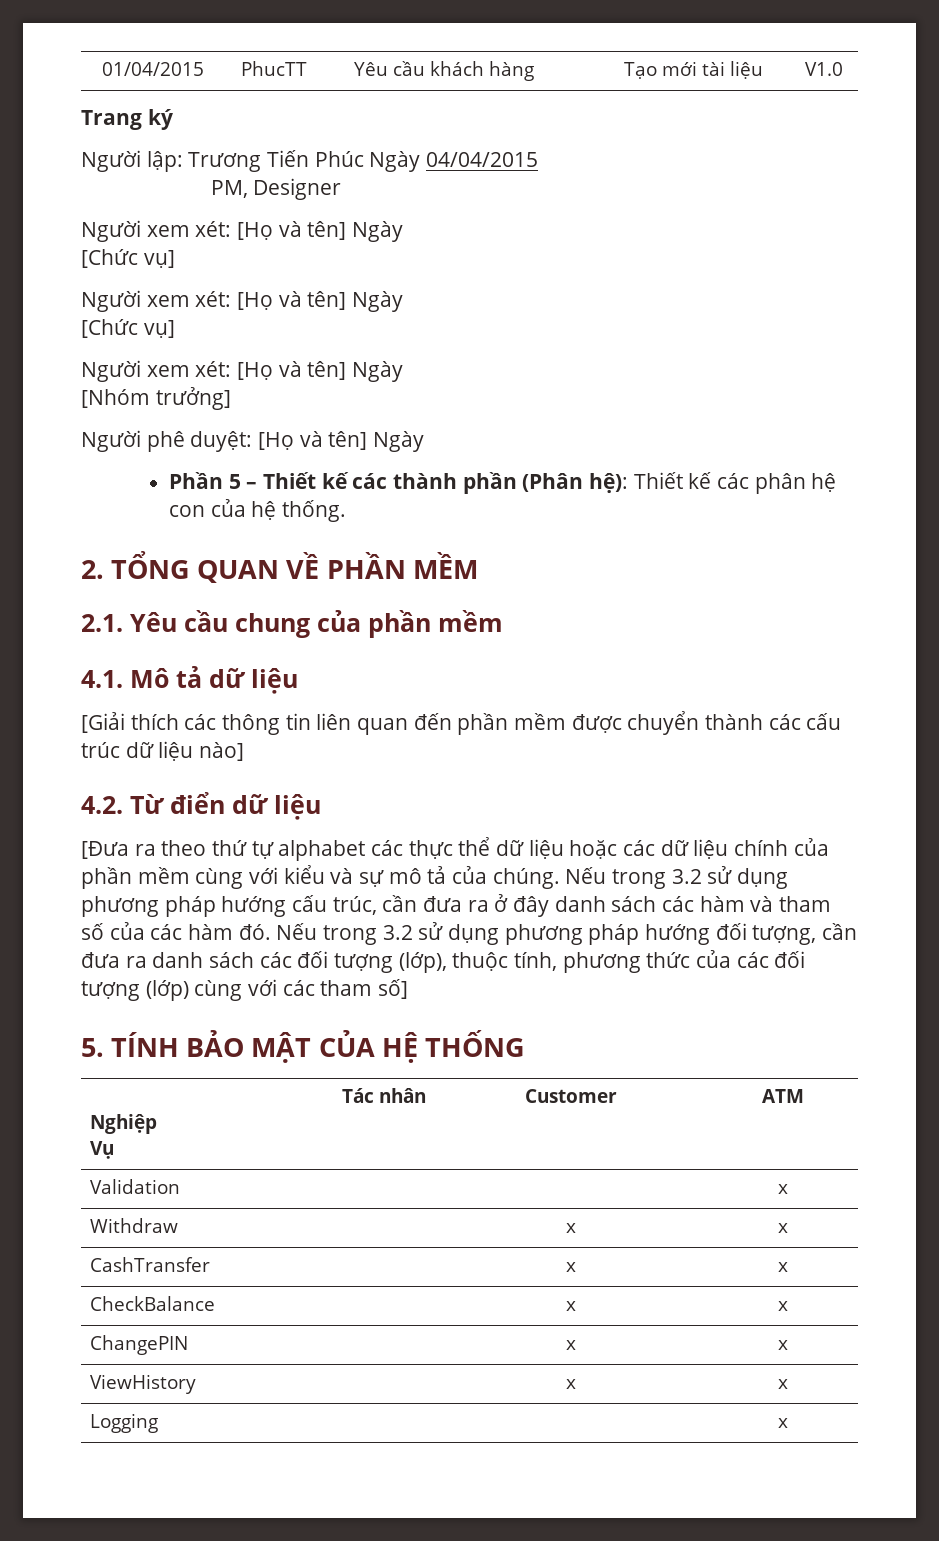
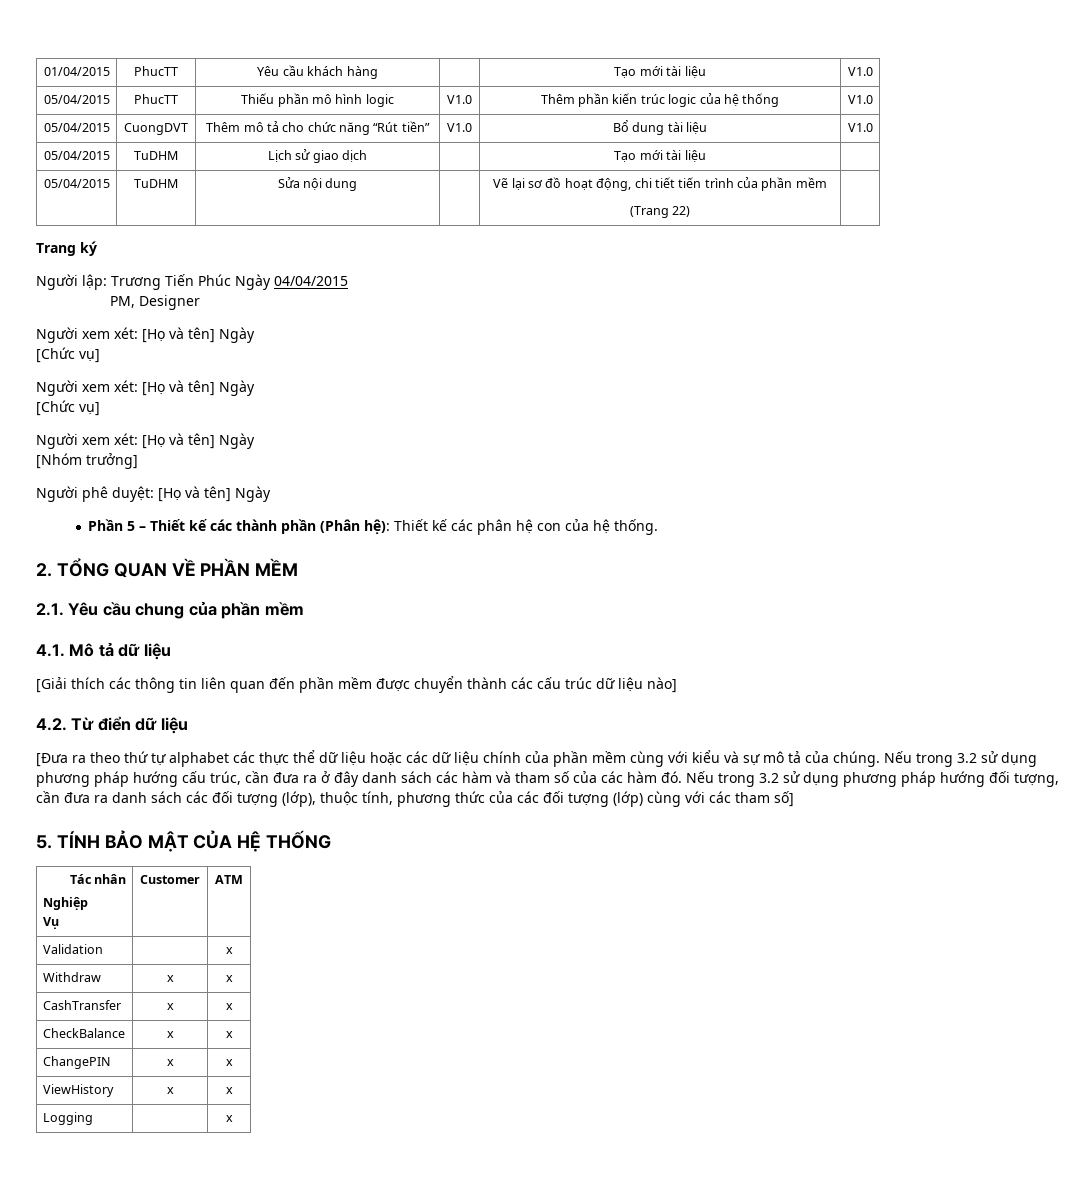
(843, 69) none -> [43,95,110,104] [134,94,178,104] [241,93,394,107] [447,95,472,104] [540,93,780,107] [847,95,873,104] [43,123,110,132] [124,123,188,135] [206,121,430,135] [447,123,472,132] [612,120,708,135] [847,123,873,132] [43,151,110,160] [134,151,178,160] [267,149,368,163] [614,150,706,162] [43,179,110,188] [134,179,178,188] [277,177,358,191] [493,177,827,191] [629,206,691,218] // 05/04/2015 | PhucTT | Thiếu phần mô hình logic | V1.0 | Thêm phần kiến trúc logic của hệ thống | V1.0 // 05/04/2015 | CuongDVT | Thêm mô tả cho chức năng “Rút tiền” | V1.0 | Bổ dung tài liệu | V1.0 // 05/04/2015 | TuDHM | Lịch sử giao dịch | | Tạo mới tài liệu | // 05/04/2015 | TuDHM | Sửa nội dung | | Vẽ lại sơ đồ hoạt động, chi tiết tiến trình của phần mềm // (Trang 22) |

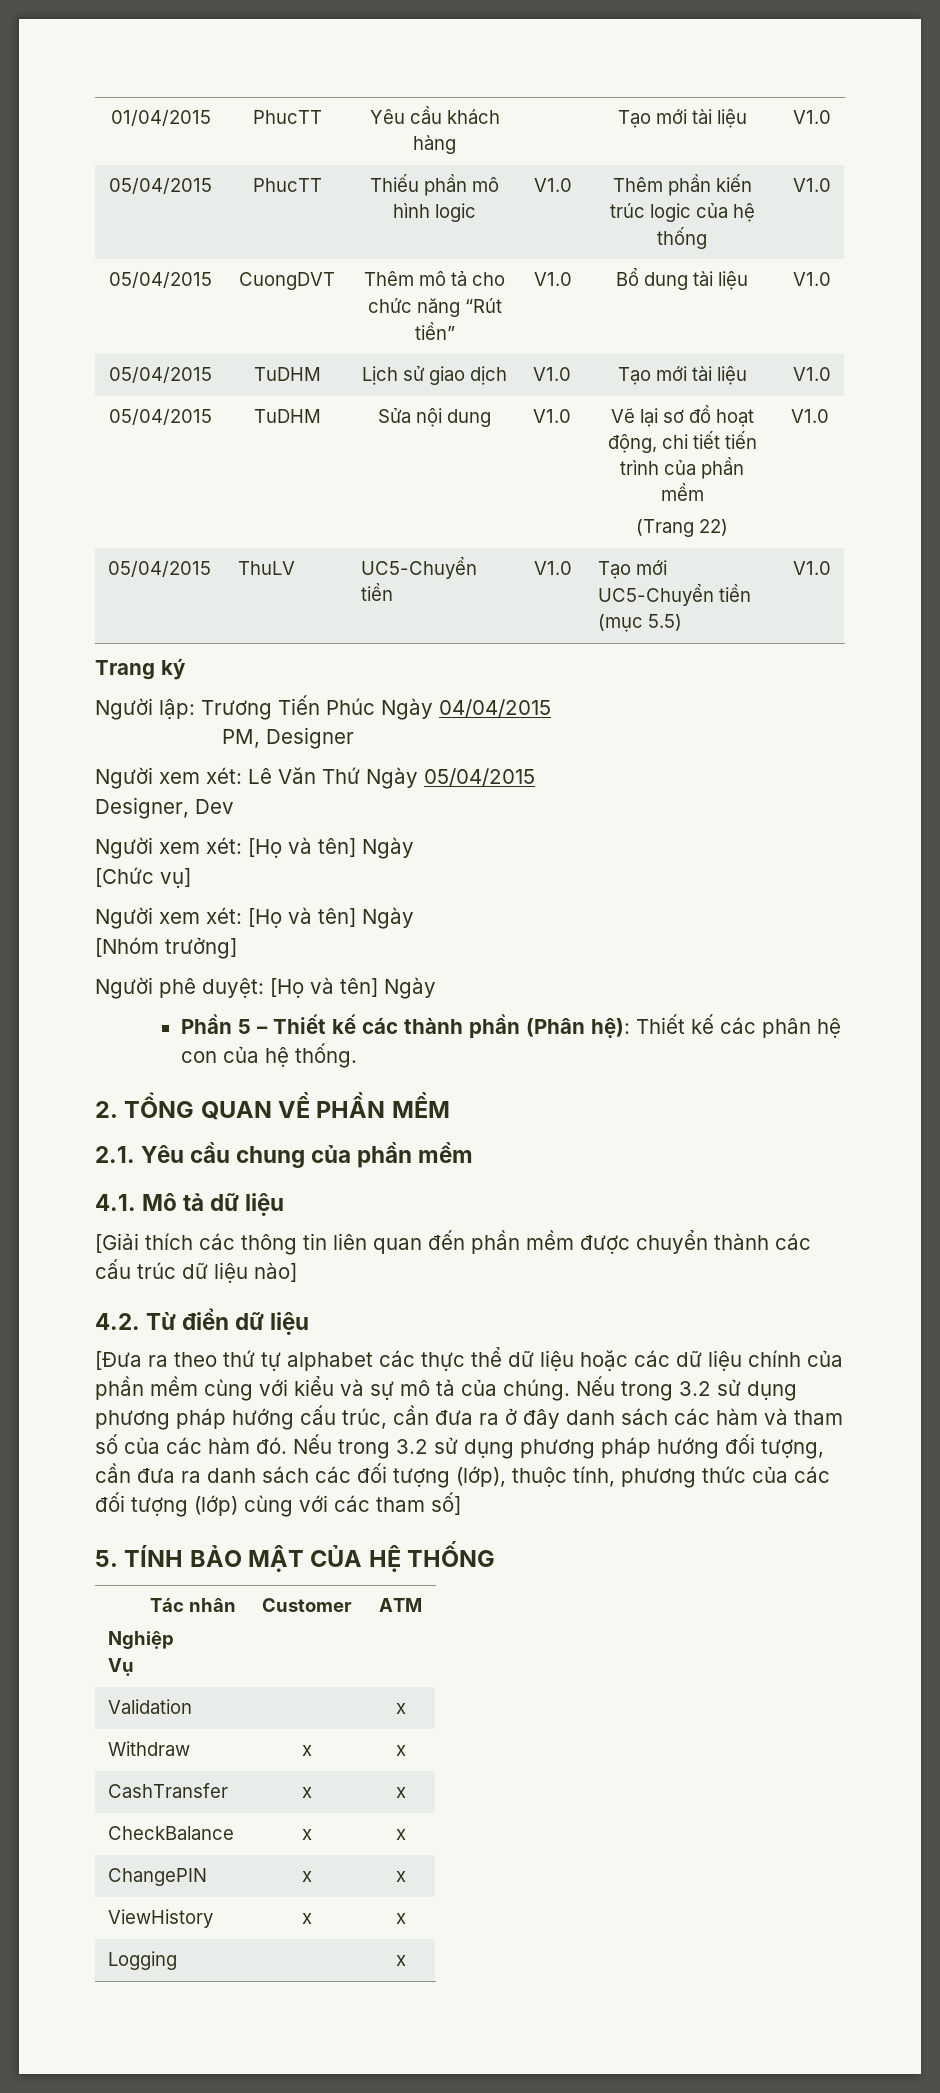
[614,150,706,162] | Tạo mới tài liệu | -> [533,367,572,381] [617,366,747,385] [792,367,831,381] V1.0 | Tạo mới tài liệu | V1.0
(358, 184) none -> [533,409,572,423] V1.0
(691, 211) none -> [791,409,830,423] [108,560,212,577] [238,561,296,575] [361,557,478,579] [361,583,394,601] [534,561,572,575] [598,560,668,579] [598,584,752,606] [598,614,683,632] [792,561,831,575] V1.0 // 05/04/2015 | ThuLV | UC5-Chuyển tiền | V1.0 | Tạo mới UC5-Chuyển tiền (mục 5.5) | V1.0
[142,327,255,343] [36,347,100,363] [Họ và tên] Ngày // [Chức vụ] -> [248,767,535,789] [95,797,234,819] Lê Văn Thứ Ngày 05/04/2015 // Designer, Dev

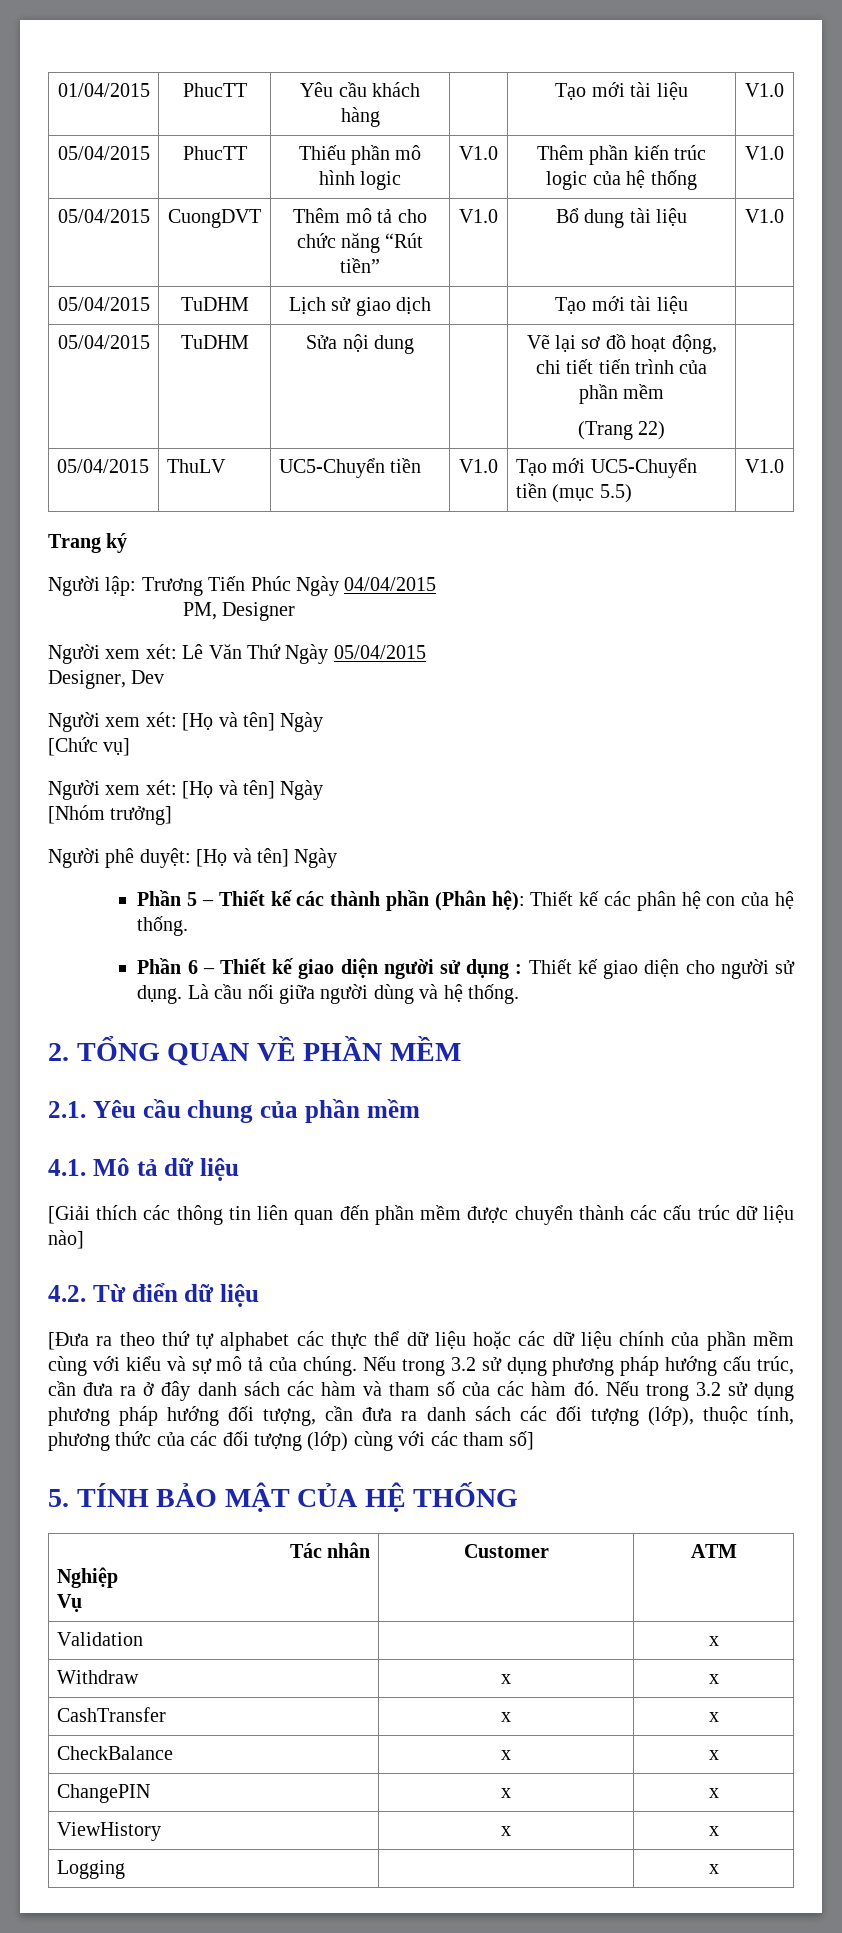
[533,367,572,381] [617,366,747,385] [792,367,831,381] V1.0 | Tạo mới tài liệu | V1.0 -> [555,296,688,314] | Tạo mới tài liệu |
[533,409,572,423] V1.0 -> (414, 344) none
[791,409,830,423] V1.0 -> (666, 430) none
(357, 1055) none -> [137,958,795,979] [137,984,519,1004] // Phần 6 – Thiết kế giao diện người sử dụng : Thiết kế giao diện cho người sử dụng. Là cầu nối giữa người dùng và hệ thống.

